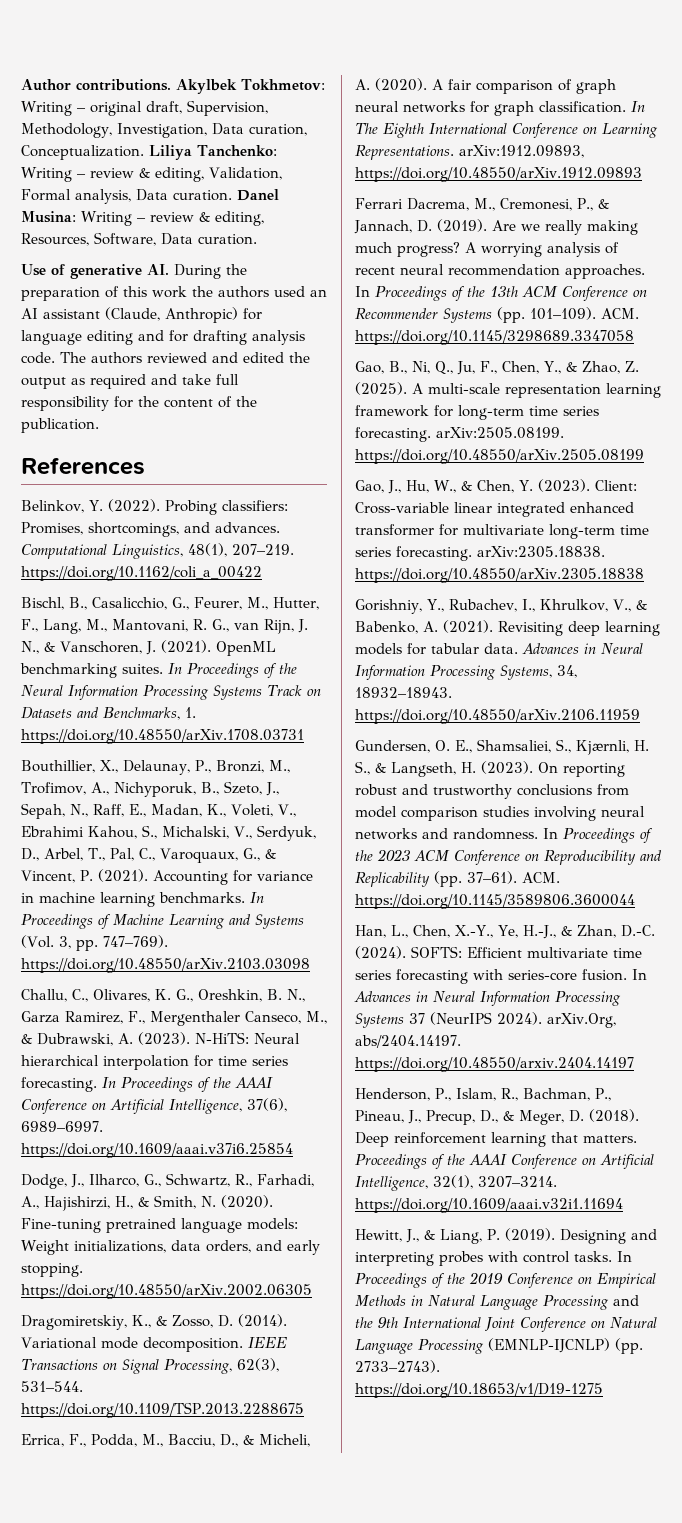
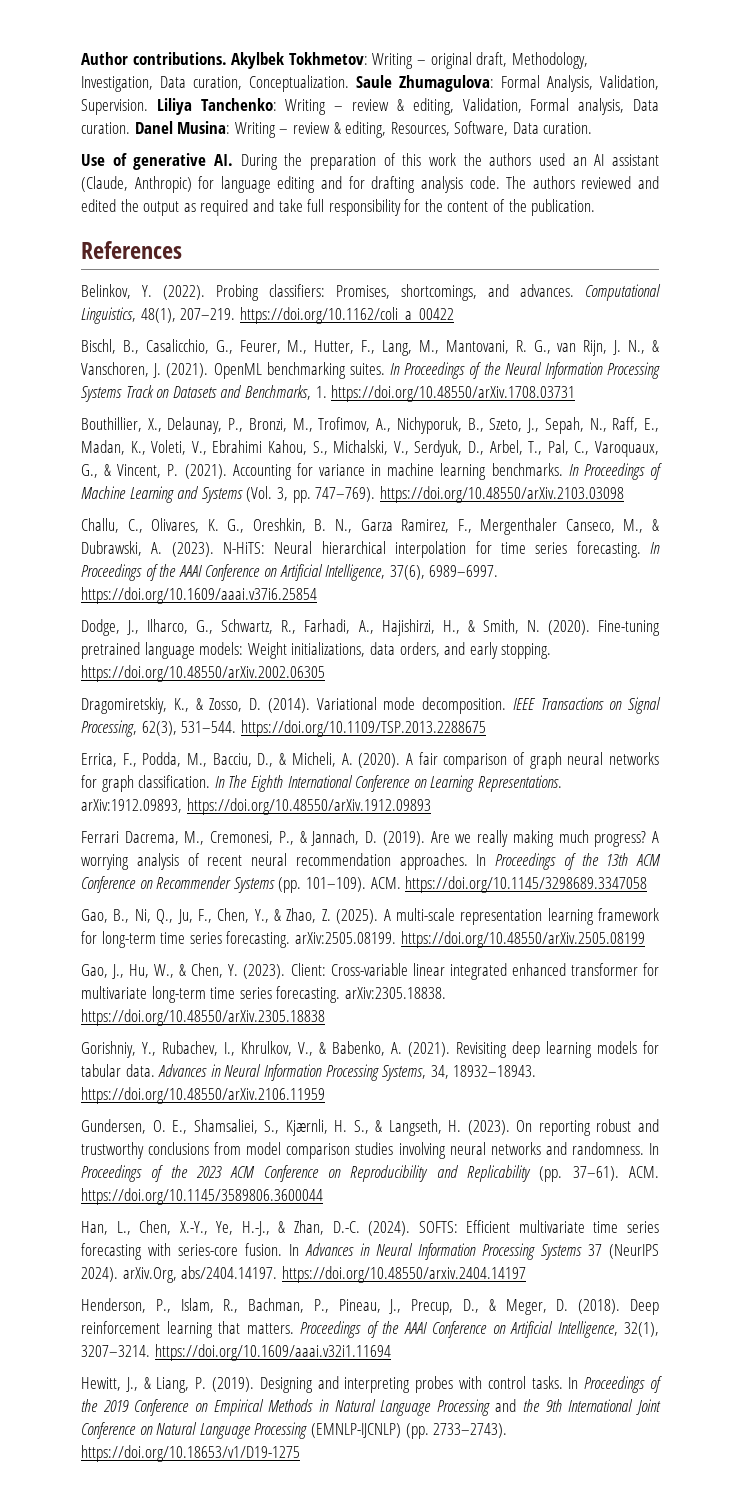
[186,100,268,116] Supervision, -> (508, 59) none
(144, 152) none -> [356,75,659,92] [81,99,148,115] Saule Zhumagulova: Formal Analysis, Validation, Supervision.

